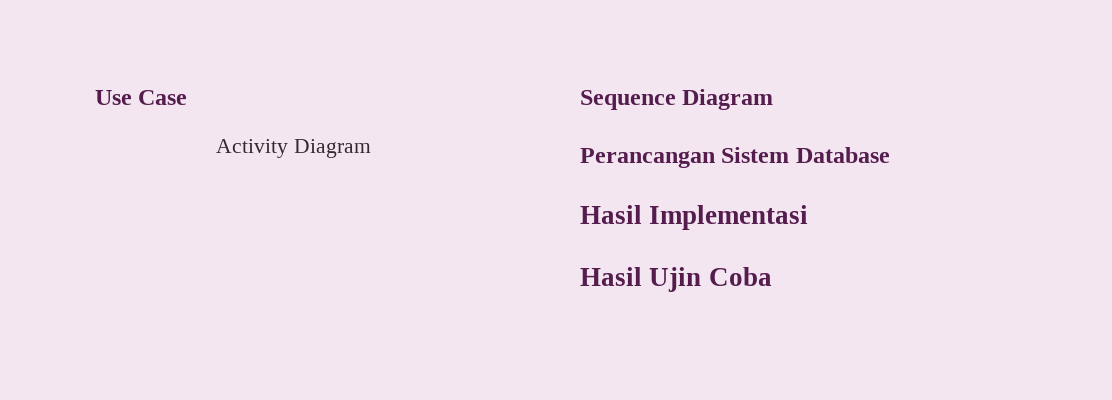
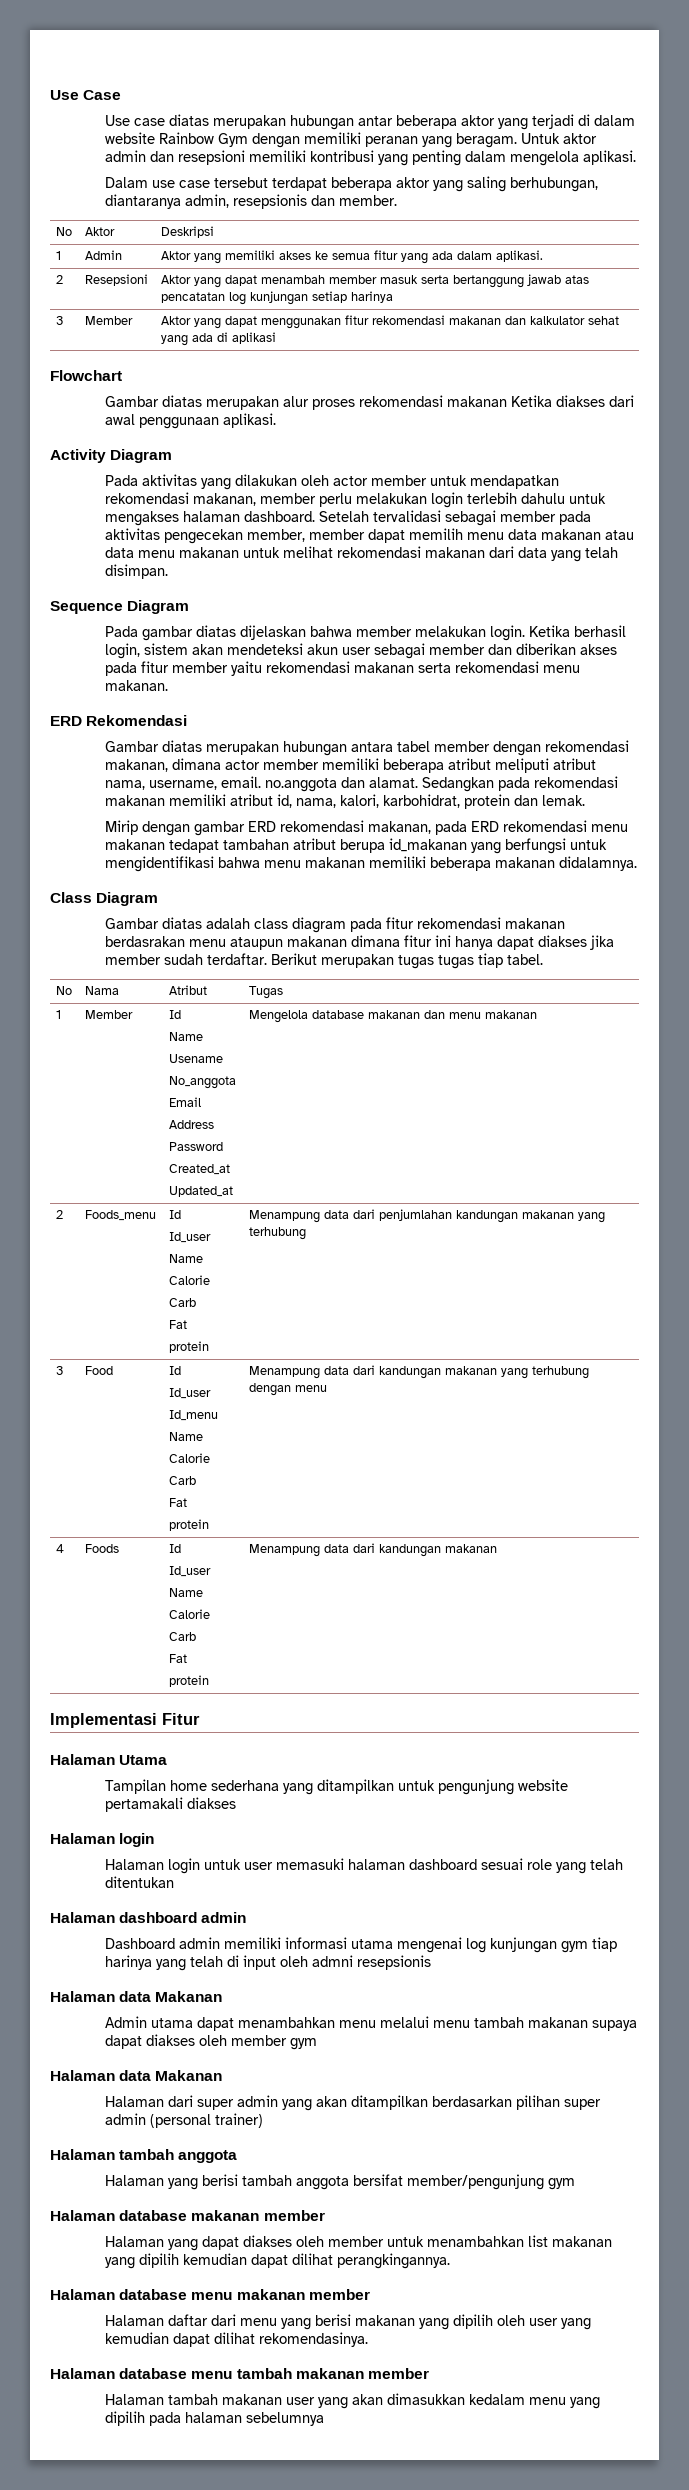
[216,139,372,158] [580,89,774,110] [580,147,890,168] [580,205,809,230] [580,267,772,292] Activity Diagram // Sequence Diagram // Perancangan Sistem Database // Hasil Implementasi // Hasil Ujin Coba -> [104,114,635,130] [104,132,597,148] [104,150,636,166] [104,176,598,192] [104,194,397,209] [56,227,73,236] [85,227,116,236] [161,226,215,238] [56,251,62,260] [85,250,123,260] [161,250,544,264] [56,275,64,284] [85,274,149,286] [161,274,590,288] [161,291,394,305] [56,316,64,325] [85,316,134,325] [161,315,620,329] [161,332,277,346] [50,370,122,381] [104,395,634,410] [104,413,276,429] [50,449,173,463] [104,474,559,490] [104,492,606,508] [104,510,591,526] [104,528,634,544] [104,546,618,562] [104,564,168,579] [50,600,190,614] [104,625,626,641] [104,643,617,659] [104,661,580,676] [104,680,168,691] [50,715,188,726] [104,740,629,756] [104,758,596,773] [104,776,618,792] [104,794,585,809] [104,820,628,836] [104,838,607,854] [104,856,637,872] [50,892,159,906] [104,917,565,933] [104,935,614,950] [104,953,543,969] [56,986,73,995] [85,986,120,995] [169,985,208,995] [249,986,284,999] [56,1010,62,1019] [85,1010,134,1019] [169,1010,182,1019] [169,1032,204,1041] [169,1054,224,1063] [169,1076,237,1089] [169,1097,202,1107] [169,1120,215,1129] [169,1142,224,1151] [169,1164,231,1175] [169,1186,234,1197] [249,1010,538,1023] [56,1210,64,1219] [85,1210,157,1221] [169,1210,182,1219] [169,1232,212,1243] [169,1254,204,1263] [169,1275,211,1285] [169,1298,197,1307] [169,1320,188,1329] [169,1341,210,1353] [249,1209,606,1223] [249,1227,307,1240] [56,1366,64,1375] [85,1366,114,1375] [169,1366,182,1375] [169,1388,212,1399] [169,1410,219,1421] [169,1432,204,1441] [169,1453,211,1463] [169,1476,197,1485] [169,1498,188,1507] [169,1519,210,1531] [249,1365,590,1379] [249,1383,328,1396] [56,1544,65,1553] [85,1544,120,1553] [169,1544,182,1553] [169,1566,212,1577] [169,1588,204,1597] [169,1609,211,1619] [169,1632,197,1641] [169,1654,188,1663] [169,1675,210,1687] [249,1543,498,1557] [50,1713,200,1728] [50,1754,168,1765] [104,1779,568,1795] [104,1797,236,1812] [50,1833,155,1847] [104,1858,623,1874] [104,1876,174,1888] [50,1912,247,1923] [104,1937,617,1953] [104,1955,431,1971] [50,1991,223,2002] [104,2016,637,2031] [104,2034,317,2050] [50,2070,223,2081] [104,2095,601,2111] [104,2113,263,2128] [50,2149,238,2163] [104,2174,575,2190] [50,2210,325,2221] [104,2235,612,2251] [104,2253,450,2269] [50,2289,370,2300] [104,2314,591,2330] [104,2332,368,2347] [50,2368,429,2379] [104,2393,600,2409] [104,2411,324,2426] Use case diatas merupakan hubungan antar beberapa aktor yang terjadi di dalam website Rainbow Gym dengan memiliki peranan yang beragam. Untuk aktor admin dan resepsioni memiliki kontribusi yang penting dalam mengelola aplikasi. // Dalam use case tersebut terdapat beberapa aktor yang saling berhubungan, diantaranya admin, resepsionis dan member. // No | Aktor | Deskripsi // 1 | Admin | Aktor yang memiliki akses ke semua fitur yang ada dalam aplikasi. // 2 | Resepsioni | Aktor yang dapat menambah member masuk serta bertanggung jawab atas pencatatan log kunjungan setiap harinya // 3 | Member | Aktor yang dapat menggunakan fitur rekomendasi makanan dan kalkulator sehat yang ada di aplikasi // Flowchart // Gambar diatas merupakan alur proses rekomendasi makanan Ketika diakses dari awal penggunaan aplikasi. // Activity Diagram // Pada aktivitas yang dilakukan oleh actor member untuk mendapatkan rekomendasi makanan, member perlu melakukan login terlebih dahulu untuk mengakses halaman dashboard. Setelah tervalidasi sebagai member pada aktivitas pengecekan member, member dapat memilih menu data makanan atau data menu makanan untuk melihat rekomendasi makanan dari data yang telah disimpan. // Sequence Diagram // Pada gambar diatas dijelaskan bahwa member melakukan login. Ketika berhasil login, sistem akan mendeteksi akun user sebagai member dan diberikan akses pada fitur member yaitu rekomendasi makanan serta rekomendasi menu makanan. // ERD Rekomendasi // Gambar diatas merupakan hubungan antara tabel member dengan rekomendasi makanan, dimana actor member memiliki beberapa atribut meliputi atribut nama, username, email. no.anggota dan alamat. Sedangkan pada rekomendasi makanan memiliki atribut id, nama, kalori, karbohidrat, protein dan lemak. // Mirip dengan gambar ERD rekomendasi makanan, pada ERD rekomendasi menu makanan tedapat tambahan atribut berupa id_makanan yang berfungsi untuk mengidentifikasi bahwa menu makanan memiliki beberapa makanan didalamnya. // Class Diagram // Gambar diatas adalah class diagram pada fitur rekomendasi makanan berdasrakan menu ataupun makanan dimana fitur ini hanya dapat diakses jika member sudah terdaftar. Berikut merupakan tugas tugas tiap tabel. // No | Nama | Atribut | Tugas // 1 | Member | Id // Name // Usename // No_anggota // Email // Address // Password // Created_at // Updated_at | Mengelola database makanan dan menu makanan // 2 | Foods_menu | Id // Id_user // Name // Calorie // Carb // Fat // protein | Menampung data dari penjumlahan kandungan makanan yang terhubung // 3 | Food | Id // Id_user // Id_menu // Name // Calorie // Carb // Fat // protein | Menampung data dari kandungan makanan yang terhubung dengan menu // 4 | Foods | Id // Id_user // Name // Calorie // Carb // Fat // protein | Menampung data dari kandungan makanan // Implementasi Fitur // Halaman Utama // Tampilan home sederhana yang ditampilkan untuk pengunjung website pertamakali diakses // Halaman login // Halaman login untuk user memasuki halaman dashboard sesuai role yang telah ditentukan // Halaman dashboard admin // Dashboard admin memiliki informasi utama mengenai log kunjungan gym tiap harinya yang telah di input oleh admni resepsionis // Halaman data Makanan // Admin utama dapat menambahkan menu melalui menu tambah makanan supaya dapat diakses oleh member gym // Halaman data Makanan // Halaman dari super admin yang akan ditampilkan berdasarkan pilihan super admin (personal trainer) // Halaman tambah anggota // Halaman yang berisi tambah anggota bersifat member/pengunjung gym // Halaman database makanan member // Halaman yang dapat diakses oleh member untuk menambahkan list makanan yang dipilih kemudian dapat dilihat perangkingannya. // Halaman database menu makanan member // Halaman daftar dari menu yang berisi makanan yang dipilih oleh user yang kemudian dapat dilihat rekomendasinya. // Halaman database menu tambah makanan member // Halaman tambah makanan user yang akan dimasukkan kedalam menu yang dipilih pada halaman sebelumnya

